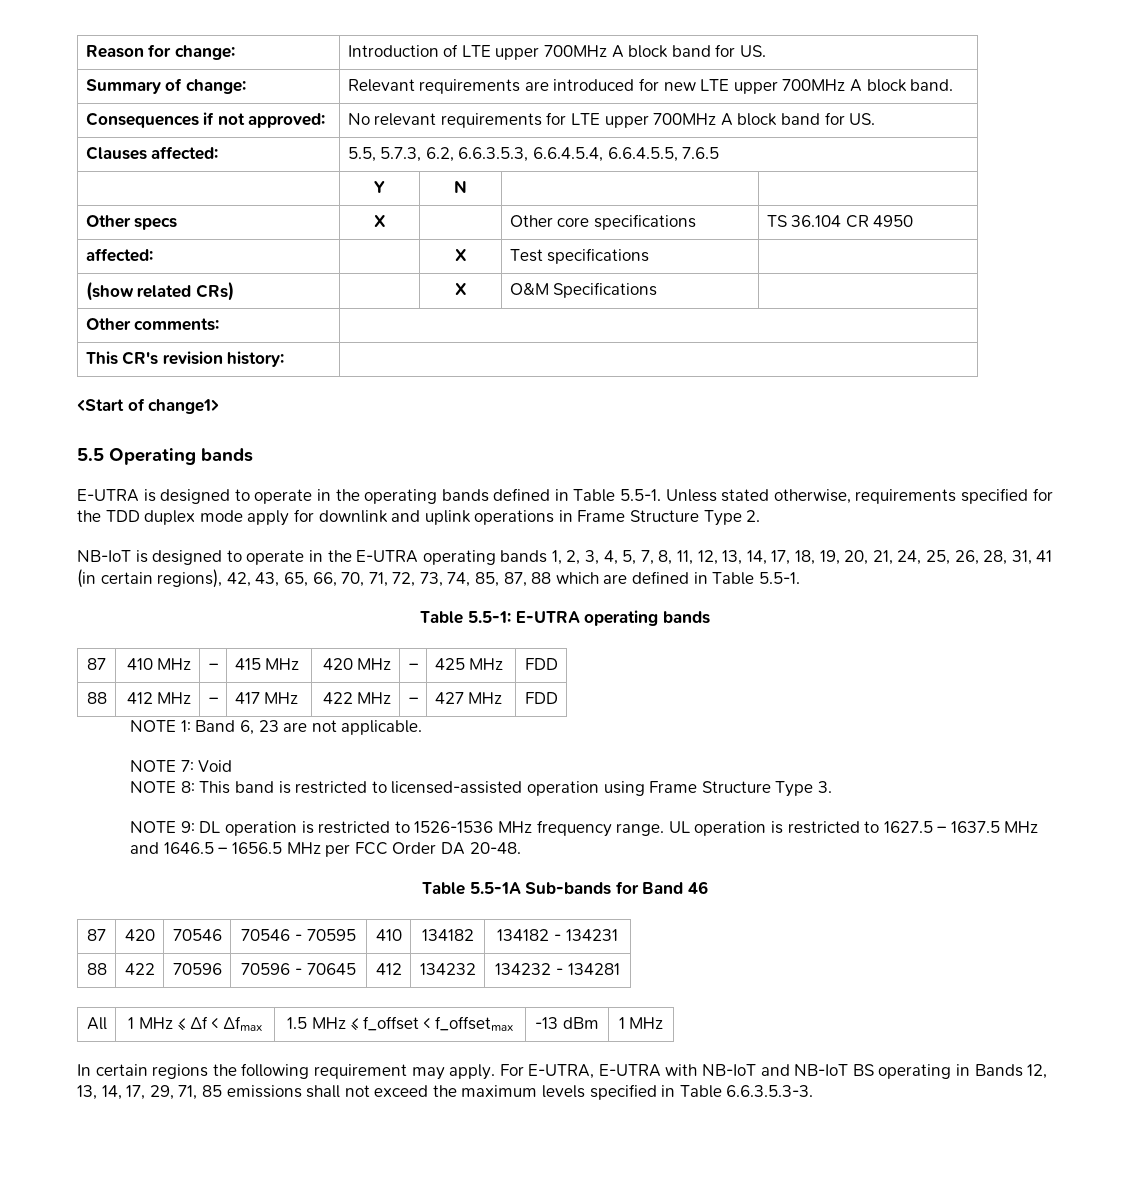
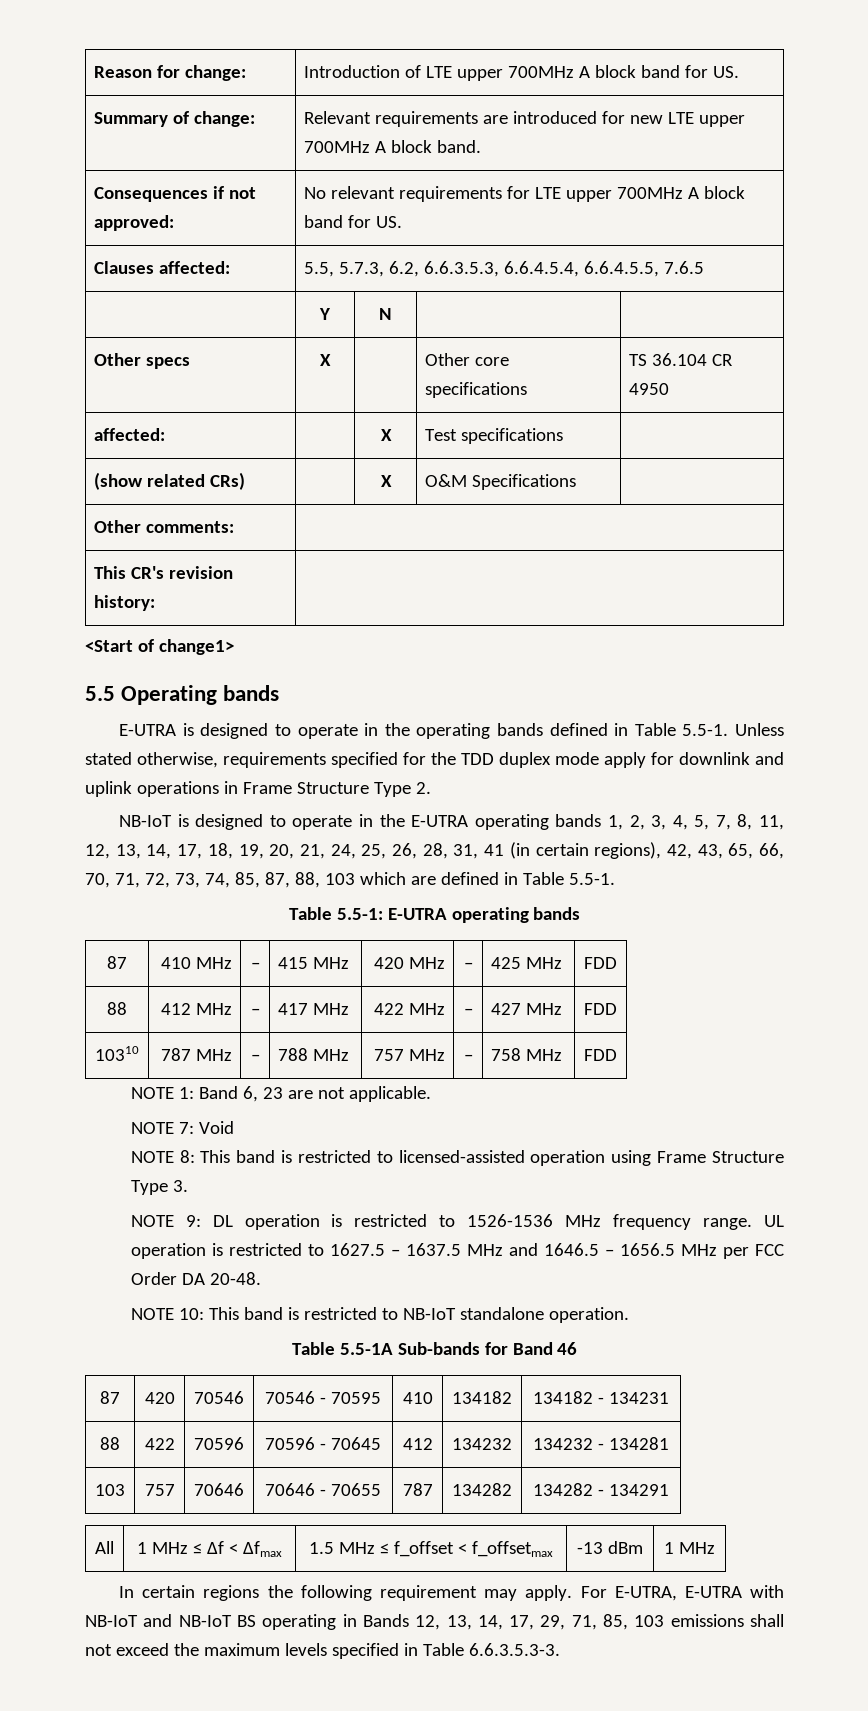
[531,572,552,584] 88 -> [294,872,355,888] 88, 103
(558, 698) none -> [95,1046,139,1061] [160,1048,232,1061] [250,1054,260,1061] [278,1048,350,1061] [373,1049,445,1061] [463,1054,473,1061] [491,1048,563,1061] [584,1049,617,1061] // 10310 | 787 MHz | – | 788 MHz | 757 MHz | – | 758 MHz | FDD
(521, 848) none -> [130,1307,629,1323] // NOTE 10: This band is restricted to NB-IoT standalone operation.
(620, 969) none -> [95,1484,125,1496] [144,1484,175,1496] [194,1483,244,1496] [265,1483,381,1496] [402,1483,433,1496] [452,1483,512,1496] [533,1483,669,1496] // 103 | 757 | 70646 | 70646 - 70655 | 787 | 134282 | 134282 - 134291
[201,1085,222,1097] 85 -> [603,1614,665,1630] 85, 103

